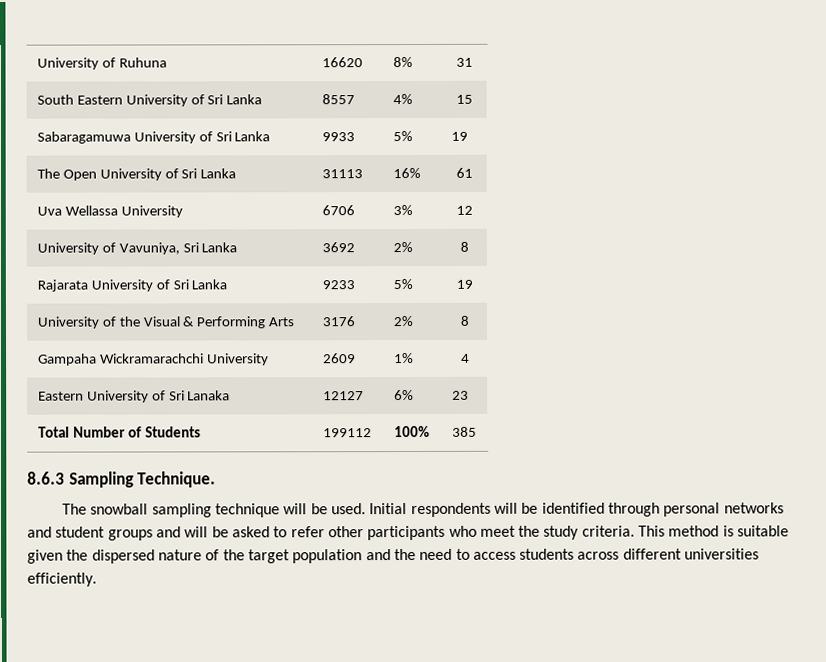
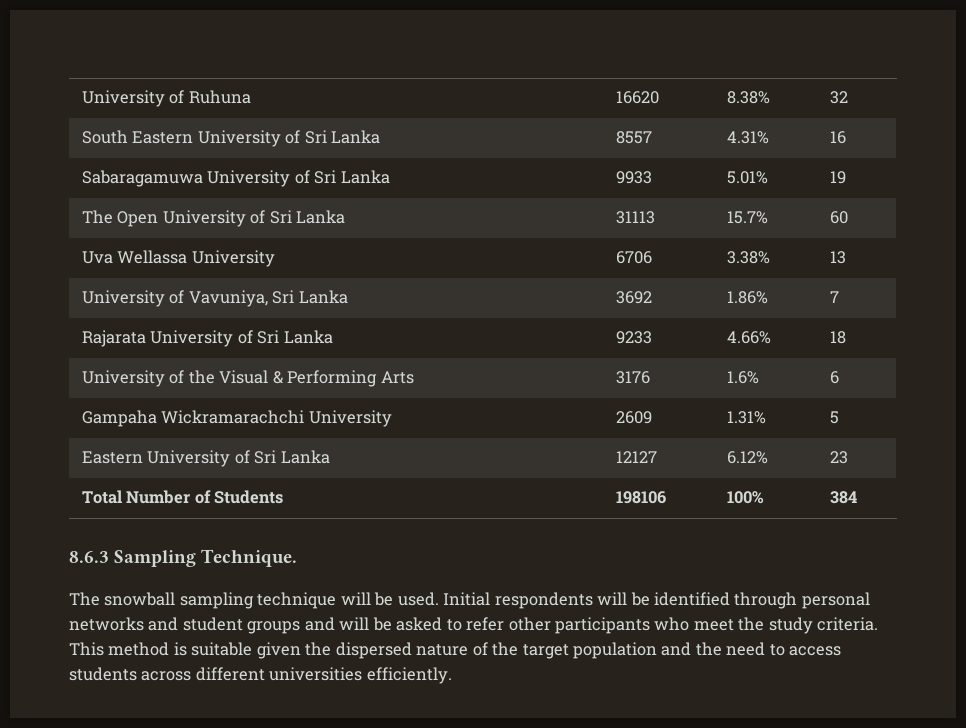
[392,57,413,68] [455,57,473,67] 8% | 31 -> [726,91,770,104] [829,91,848,104] 8.38% | 32
[392,94,413,105] [455,94,473,104] 4% | 15 -> [726,131,769,144] [829,131,846,144] 4.31% | 16
[392,131,413,142] 5% -> [726,171,768,184] 5.01%
[392,167,421,179] [455,167,473,178] 16% | 61 -> [726,211,768,224] [829,211,848,224] 15.7% | 60
[392,205,413,216] [455,205,473,215] 3% | 12 -> [726,251,770,264] [829,251,846,264] 3.38% | 13
[392,242,413,253] [459,241,469,252] 2% | 8 -> [726,291,768,304] [829,291,839,303] 1.86% | 7
[392,279,413,290] [455,279,473,289] 5% | 19 -> [726,331,771,344] [829,331,846,344] 4.66% | 18
[392,316,413,327] [459,315,469,326] 2% | 8 -> [726,371,759,384] [829,371,839,384] 1.6% | 6
[393,352,414,364] [460,353,470,363] [37,390,231,403] 1% | 4 // Eastern University of Sri Lanaka -> [726,411,766,424] [829,411,839,424] [81,450,330,467] 1.31% | 5 // Eastern University of Sri Lanka
[393,389,414,401] 6% -> [726,451,768,464] 6.12%
[322,428,372,438] 199112 -> [615,491,666,504] 198106
[451,426,477,437] 385 -> [829,491,857,504] 384

